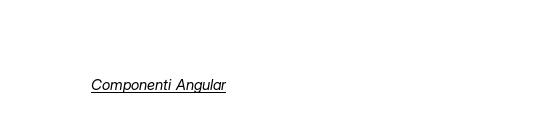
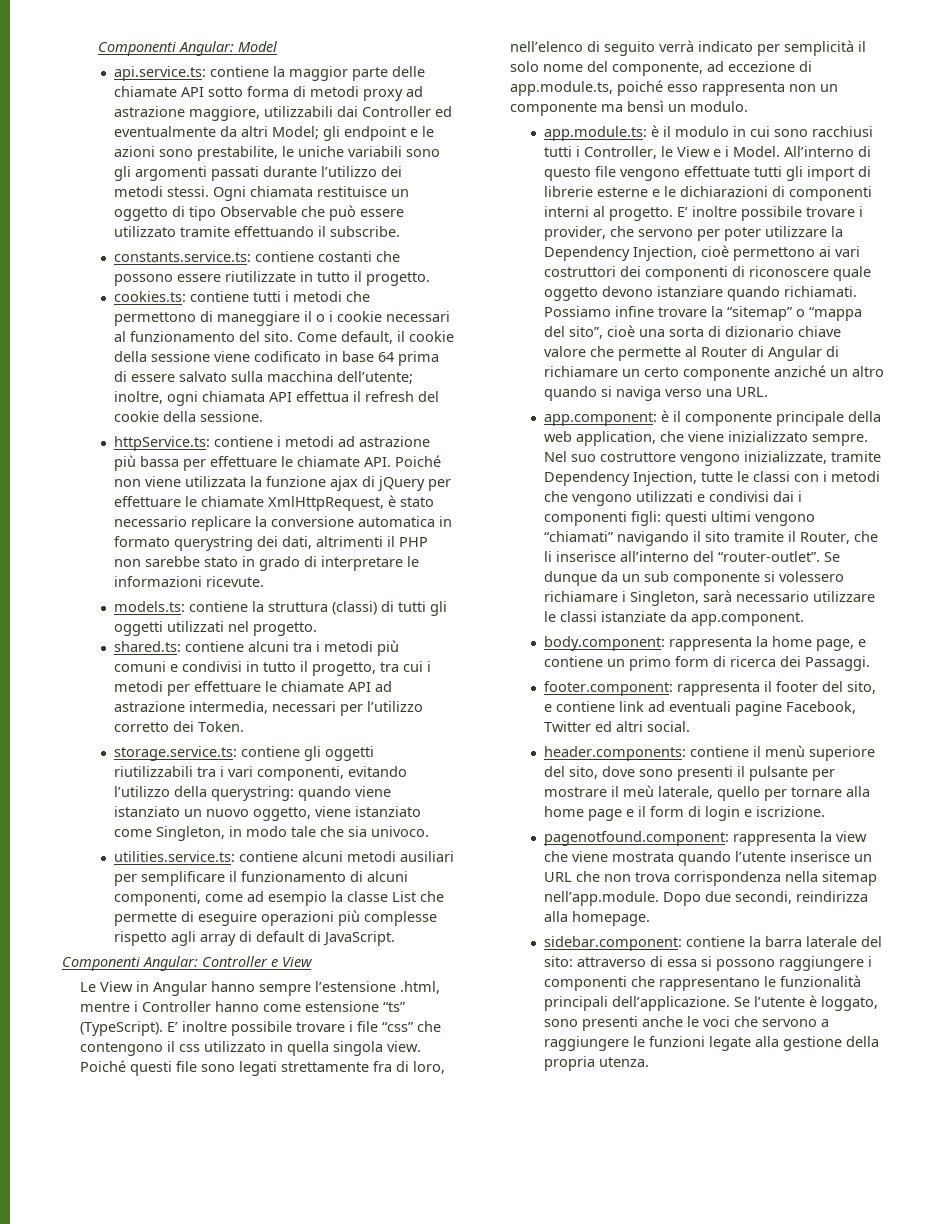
[91,79,227,93] Componenti Angular -> [97,41,278,56] [113,66,425,81] [113,86,423,101] [113,106,452,121] [113,126,434,141] [113,146,440,161] [113,166,402,181] [113,186,409,201] [113,205,404,221] [113,226,400,237] [113,251,400,262] [113,271,430,286] [113,291,370,302] [113,311,450,326] [113,331,454,344] [113,351,439,366] [113,371,413,384] [113,391,439,406] [113,411,263,422] [113,436,430,451] [113,455,441,471] [113,476,451,491] [113,495,434,511] [113,516,452,531] [113,536,428,551] [113,556,419,571] [113,576,264,587] [113,601,447,616] [113,621,317,636] [113,640,399,656] [113,661,431,676] [113,681,392,696] [113,701,423,716] [113,721,244,732] [113,746,374,761] [113,766,407,781] [113,786,391,801] [113,806,421,821] [113,826,429,841] [113,851,454,862] [113,871,408,886] [113,891,444,906] [113,910,437,926] [113,931,395,946] [62,956,313,971] [79,981,440,996] [79,1001,406,1012] [79,1021,441,1036] [79,1041,421,1056] [79,1060,445,1076] [509,40,866,56] [509,61,812,76] [509,80,838,96] [509,100,748,116] [543,125,873,141] [543,146,871,159] [543,166,871,181] [543,186,872,201] [543,206,863,221] [543,226,843,241] [543,245,860,261] [543,266,871,281] [543,286,857,301] [543,306,862,321] [543,325,841,339] [543,346,839,361] [543,365,884,381] [543,386,768,401] [543,410,881,426] [543,431,868,446] [543,451,881,466] [543,471,880,486] [543,491,802,506] [543,511,815,526] [543,531,878,546] [543,551,840,562] [543,571,844,586] [543,590,875,606] [543,611,804,626] [543,636,866,651] [543,656,870,671] [543,681,876,696] [543,701,856,716] [543,721,690,732] [543,745,875,761] [543,766,835,781] [543,785,870,801] [543,806,825,821] [543,831,867,846] [543,851,872,866] [543,871,877,886] [543,891,868,906] [543,911,650,926] [543,936,882,951] [543,956,872,971] [543,975,861,991] [543,995,878,1011] [543,1016,829,1031] [543,1036,879,1051] [543,1056,649,1071] Componenti Angular: Model // api.service.ts: contiene la maggior parte delle chiamate API sotto forma di metodi proxy ad astrazione maggiore, utilizzabili dai Controller ed eventualmente da altri Model; gli endpoint e le azioni sono prestabilite, le uniche variabili sono gli argomenti passati durante l’utilizzo dei metodi stessi. Ogni chiamata restituisce un oggetto di tipo Observable che può essere utilizzato tramite effettuando il subscribe. // constants.service.ts: contiene costanti che possono essere riutilizzate in tutto il progetto. // cookies.ts: contiene tutti i metodi che permettono di maneggiare il o i cookie necessari al funzionamento del sito. Come default, il cookie della sessione viene codificato in base 64 prima di essere salvato sulla macchina dell’utente; inoltre, ogni chiamata API effettua il refresh del cookie della sessione. // httpService.ts: contiene i metodi ad astrazione più bassa per effettuare le chiamate API. Poiché non viene utilizzata la funzione ajax di jQuery per effettuare le chiamate XmlHttpRequest, è stato necessario replicare la conversione automatica in formato querystring dei dati, altrimenti il PHP non sarebbe stato in grado di interpretare le informazioni ricevute. // models.ts: contiene la struttura (classi) di tutti gli oggetti utilizzati nel progetto. // shared.ts: contiene alcuni tra i metodi più comuni e condivisi in tutto il progetto, tra cui i metodi per effettuare le chiamate API ad astrazione intermedia, necessari per l’utilizzo corretto dei Token. // storage.service.ts: contiene gli oggetti riutilizzabili tra i vari componenti, evitando l’utilizzo della querystring: quando viene istanziato un nuovo oggetto, viene istanziato come Singleton, in modo tale che sia univoco. // utilities.service.ts: contiene alcuni metodi ausiliari per semplificare il funzionamento di alcuni componenti, come ad esempio la classe List che permette di eseguire operazioni più complesse rispetto agli array di default di JavaScript. // Componenti Angular: Controller e View // Le View in Angular hanno sempre l’estensione .html, mentre i Controller hanno come estensione “ts” (TypeScript). E’ inoltre possibile trovare i file “css” che contengono il css utilizzato in quella singola view. Poiché questi file sono legati strettamente fra di loro, nell’elenco di seguito verrà indicato per semplicità il solo nome del componente, ad eccezione di app.module.ts, poiché esso rappresenta non un componente ma bensì un modulo. // app.module.ts: è il modulo in cui sono racchiusi tutti i Controller, le View e i Model. All’interno di questo file vengono effettuate tutti gli import di librerie esterne e le dichiarazioni di componenti interni al progetto. E’ inoltre possibile trovare i provider, che servono per poter utilizzare la Dependency Injection, cioè permettono ai vari costruttori dei componenti di riconoscere quale oggetto devono istanziare quando richiamati. Possiamo infine trovare la “sitemap” o “mappa del sito”, cioè una sorta di dizionario chiave valore che permette al Router di Angular di richiamare un certo componente anziché un altro quando si naviga verso una URL. // app.component: è il componente principale della web application, che viene inizializzato sempre. Nel suo costruttore vengono inizializzate, tramite Dependency Injection, tutte le classi con i metodi che vengono utilizzati e condivisi dai i componenti figli: questi ultimi vengono “chiamati” navigando il sito tramite il Router, che li inserisce all’interno del “router-outlet”. Se dunque da un sub componente si volessero richiamare i Singleton, sarà necessario utilizzare le classi istanziate da app.component. // body.component: rappresenta la home page, e contiene un primo form di ricerca dei Passaggi. // footer.component: rappresenta il footer del sito, e contiene link ad eventuali pagine Facebook, Twitter ed altri social. // header.components: contiene il menù superiore del sito, dove sono presenti il pulsante per mostrare il meù laterale, quello per tornare alla home page e il form di login e iscrizione. // pagenotfound.component: rappresenta la view che viene mostrata quando l’utente inserisce un URL che non trova corrispondenza nella sitemap nell’app.module. Dopo due secondi, reindirizza alla homepage. // sidebar.component: contiene la barra laterale del sito: attraverso di essa si possono raggiungere i componenti che rappresentano le funzionalità principali dell’applicazione. Se l’utente è loggato, sono presenti anche le voci che servono a raggiungere le funzioni legate alla gestione della propria utenza.

